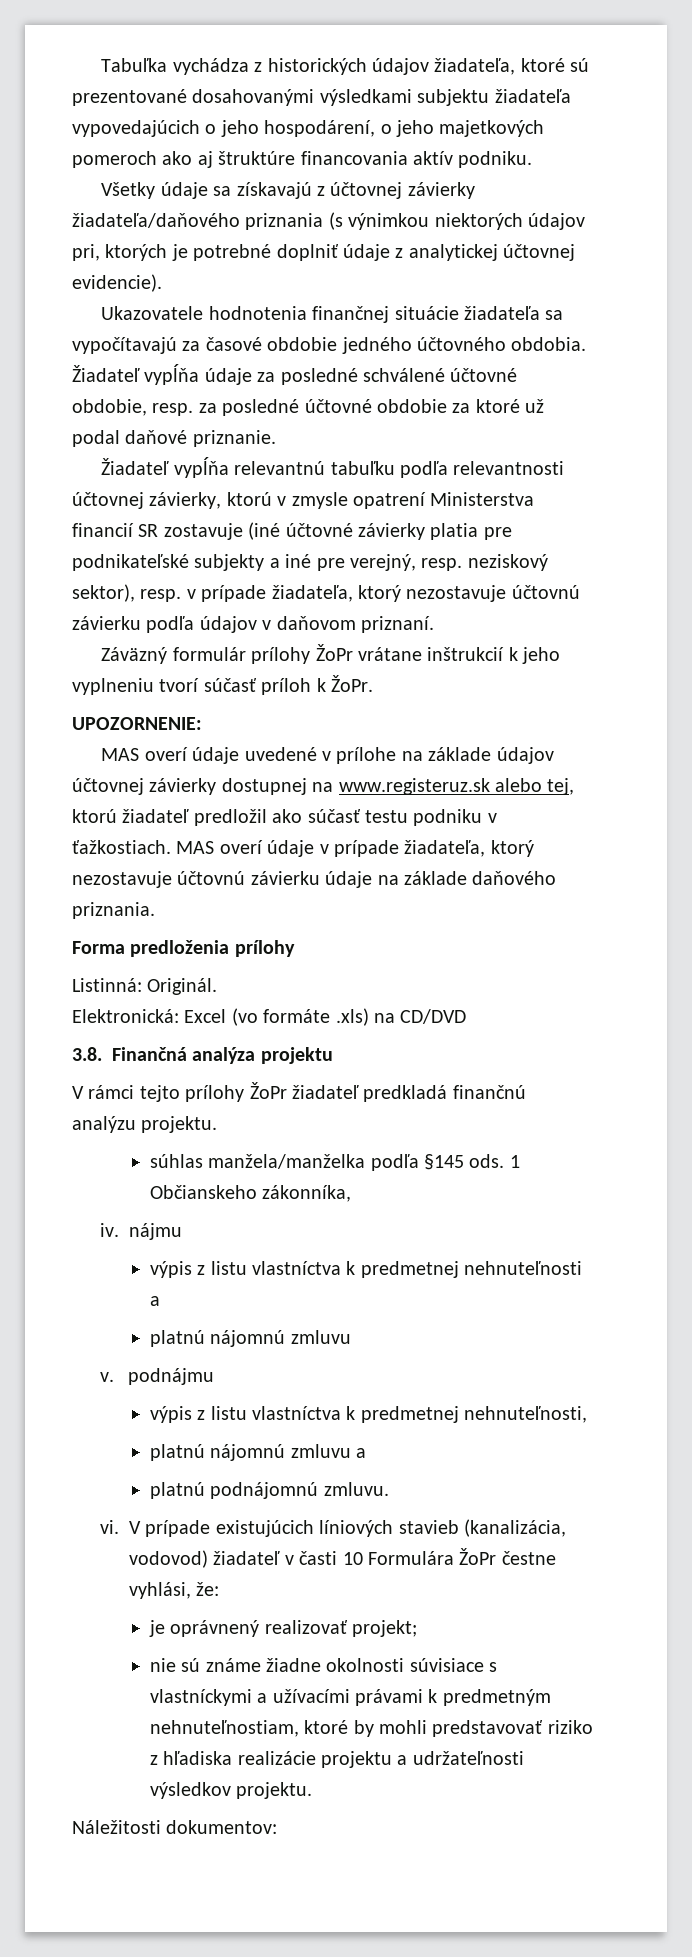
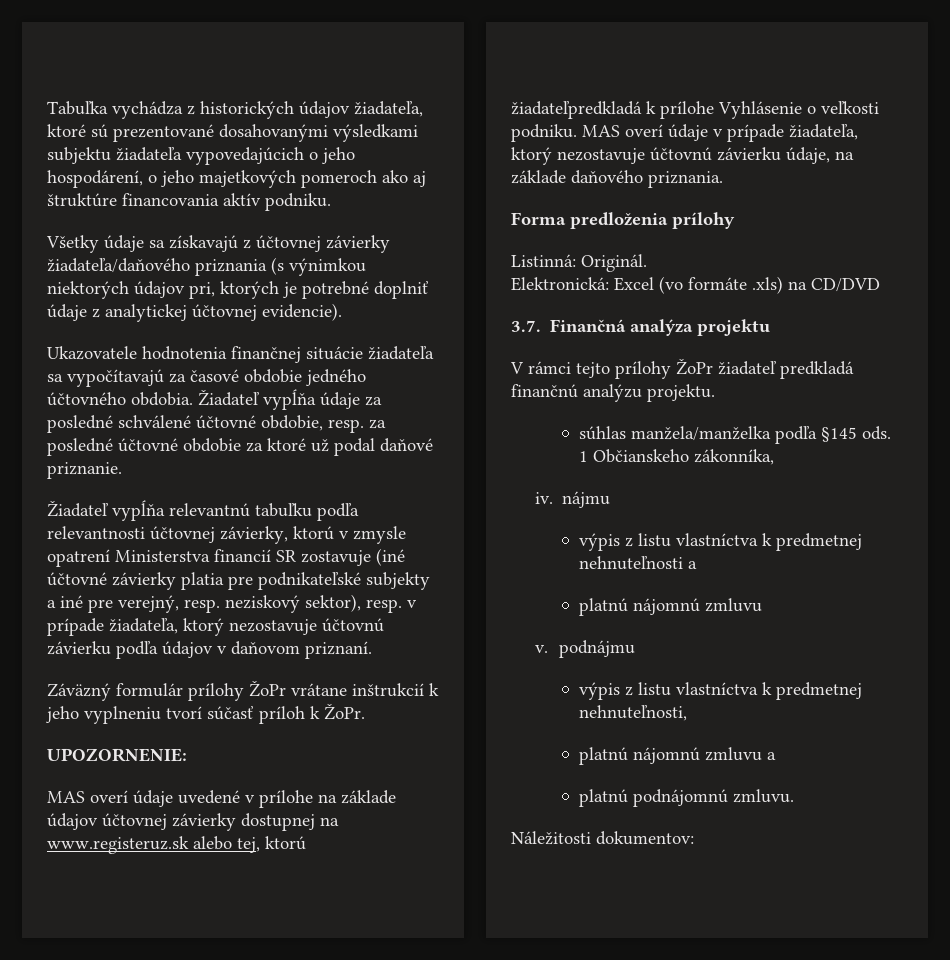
[122,809,497,826] [72,840,171,854] žiadateľ predložil ako súčasť testu podniku v ťažkostiach. -> [511,101,879,119] [511,124,577,142] žiadateľpredkladá k prílohe Vyhlásenie o veľkosti podniku.
[325,871,373,888] údaje -> [786,147,830,164] údaje,
[72,1047,102,1061] 3.8. -> [511,320,541,332] 3.7.
[99,1519,566,1537] [128,1548,556,1568] [128,1582,220,1599] [148,1620,418,1637] [149,1658,498,1672] [149,1689,551,1706] [149,1720,593,1737] [149,1751,524,1768] [149,1782,313,1799] // vi. V prípade existujúcich líniových stavieb (kanalizácia, vodovod) žiadateľ v časti 10 Formulára ŽoPr čestne vyhlási, že: // je oprávnený realizovať projekt; // nie sú známe žiadne okolnosti súvisiace s vlastníckymi a užívacími právami k predmetným nehnuteľnostiam, ktoré by mohli predstavovať riziko z hľadiska realizácie projektu a udržateľnosti výsledkov projektu. -> (795, 796) none

